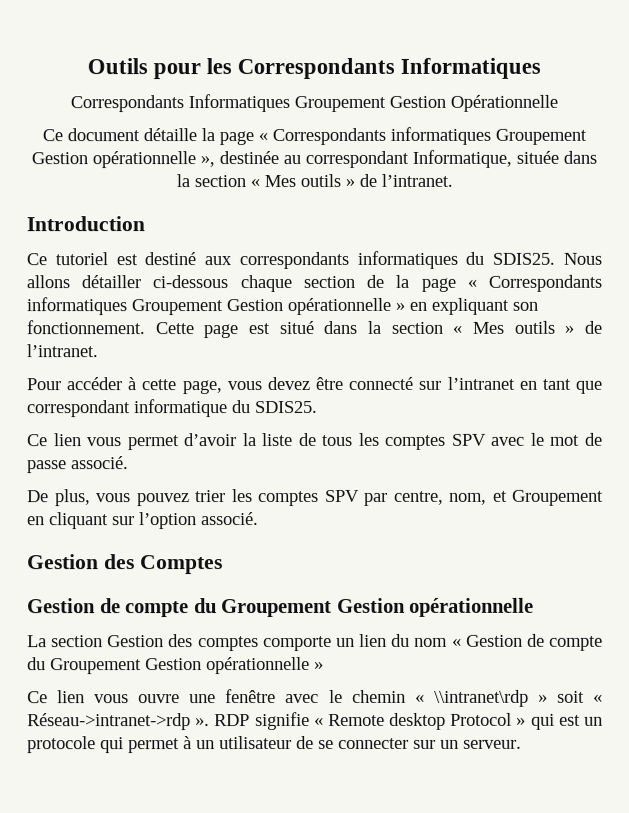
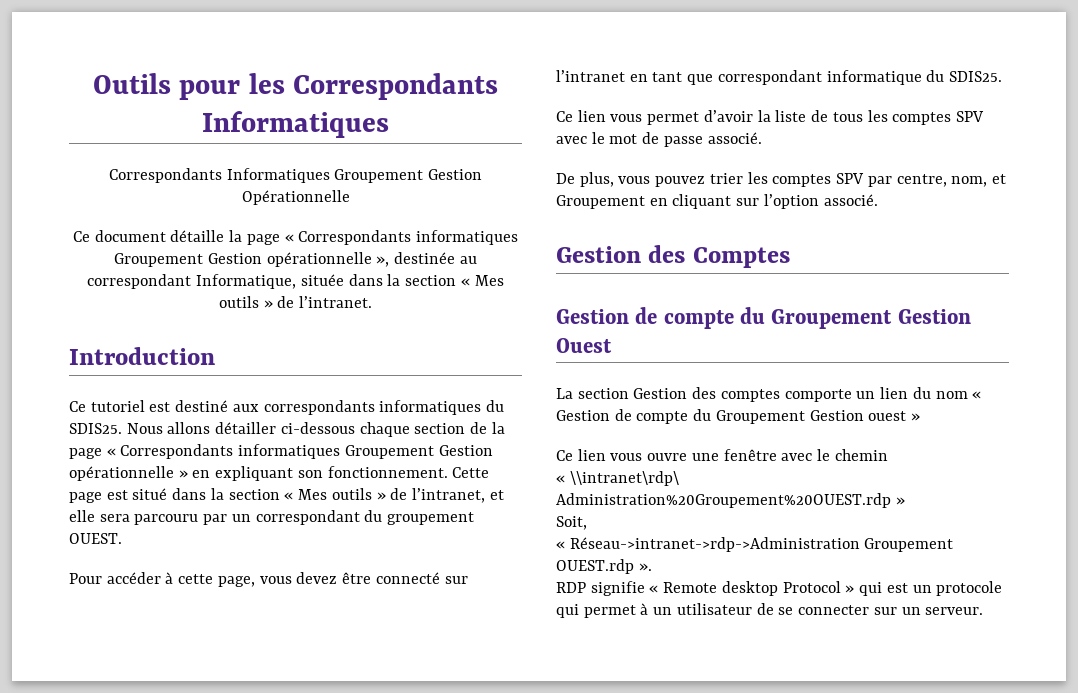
[26,344,98,358] l’intranet. -> [411,488,504,503] [69,510,475,525] [69,533,122,544] l’intranet, et elle sera parcouru par un correspondant du groupement OUEST.
[409,597,535,617] opérationnelle -> [556,338,612,353] Ouest
[206,657,310,675] opérationnelle -> [868,411,907,421] ouest
[414,689,604,707] [27,713,191,731] « \\intranet\rdp » soit « Réseau->intranet->rdp -> [556,471,679,486] [556,493,905,508] [556,516,587,530] [556,537,954,552] [556,559,634,574] // « \\intranet\rdp\ Administration%20Groupement%20OUEST.rdp » // Soit, // « Réseau->intranet->rdp->Administration Groupement OUEST.rdp
(211, 722) none -> (652, 567) //

